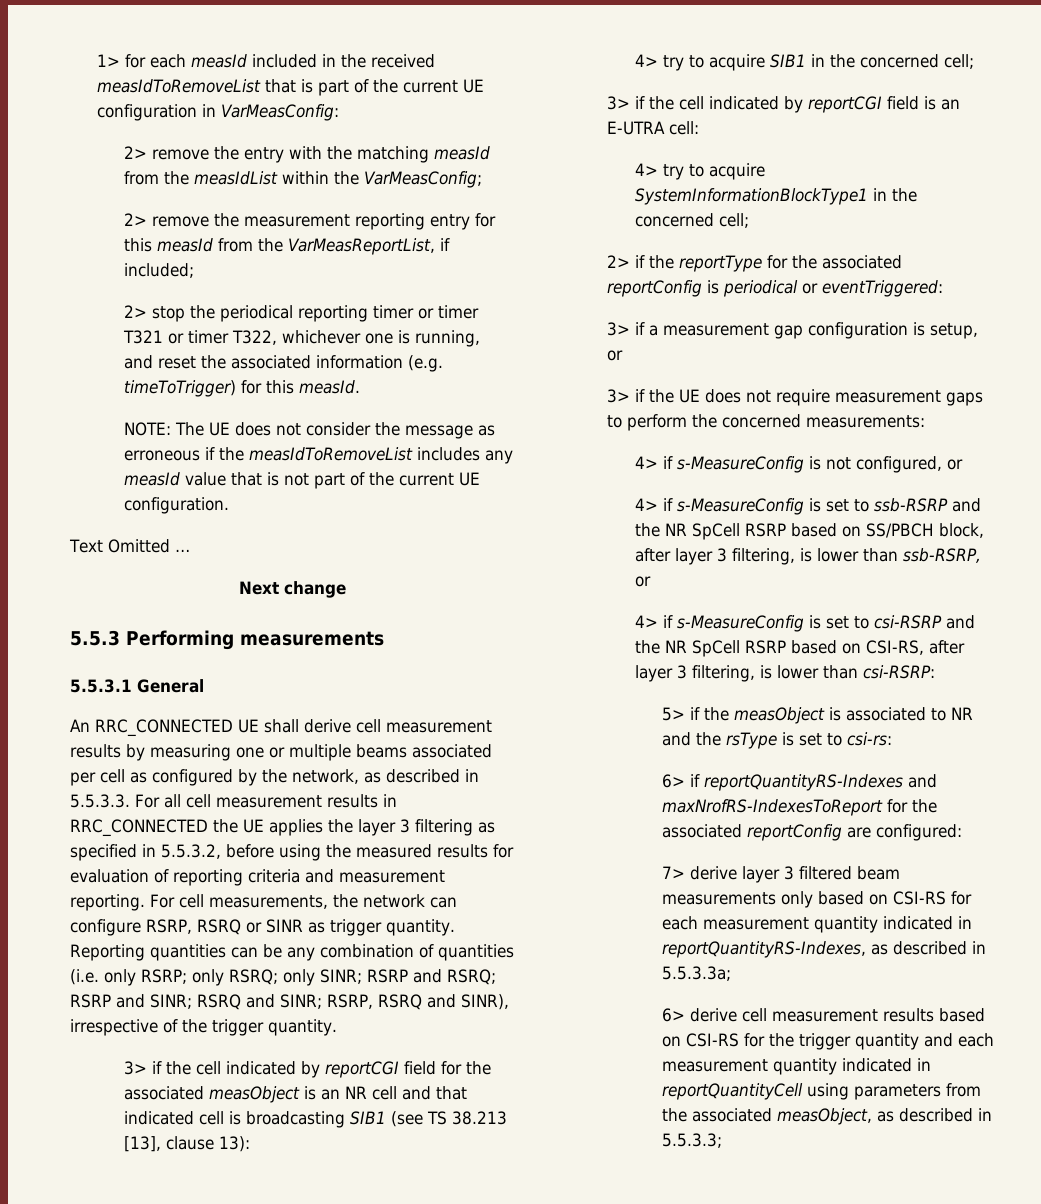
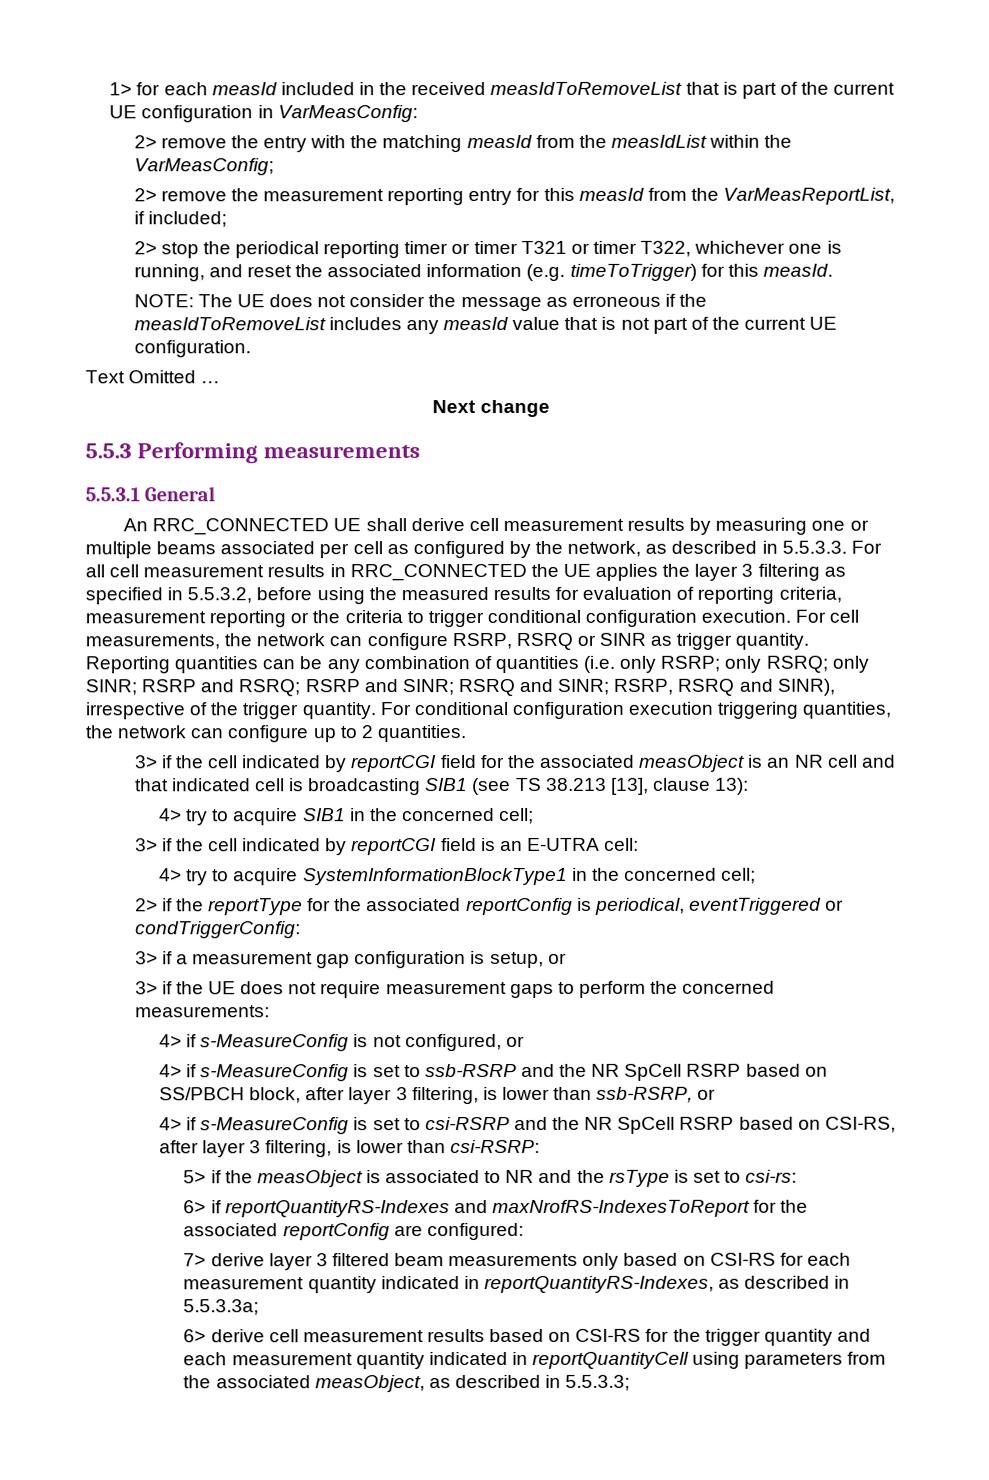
[248,869,445,883] [70,894,145,911] criteria and measurement reporting. -> [778,586,842,603] [85,609,792,628] criteria, measurement reporting or the criteria to trigger conditional configuration execution.
(337, 1027) none -> [379,701,892,719] [85,725,467,743] For conditional configuration execution triggering quantities, the network can configure up to 2 quantities.
[723,280,944,297] periodical or eventTriggered: -> [594,897,845,915] [134,921,301,939] periodical, eventTriggered or condTriggerConfig:

